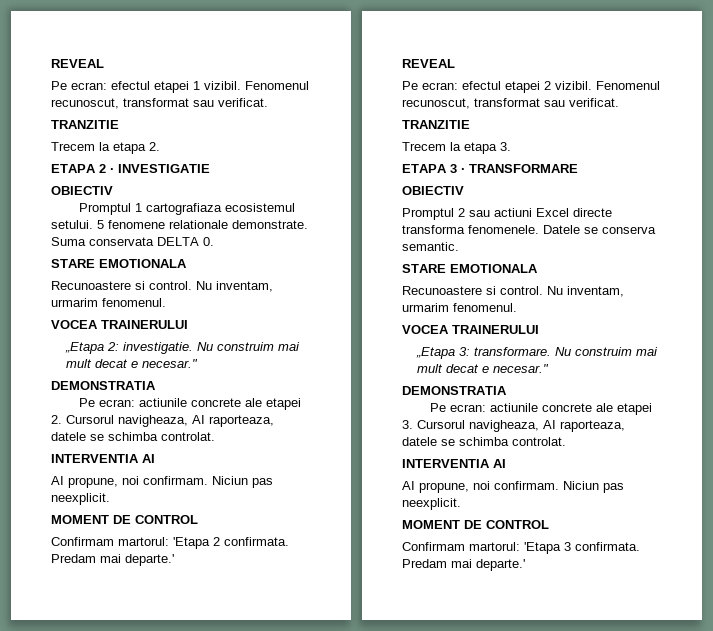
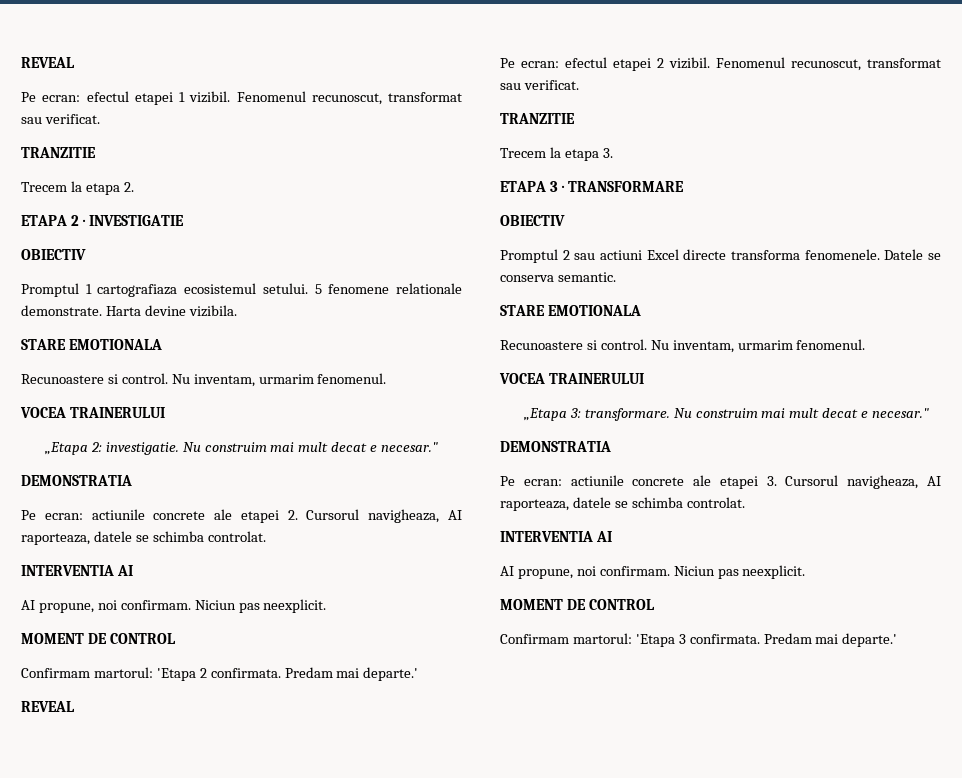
[51,237,214,246] Suma conservata DELTA 0. -> [105,305,237,317] Harta devine vizibila.

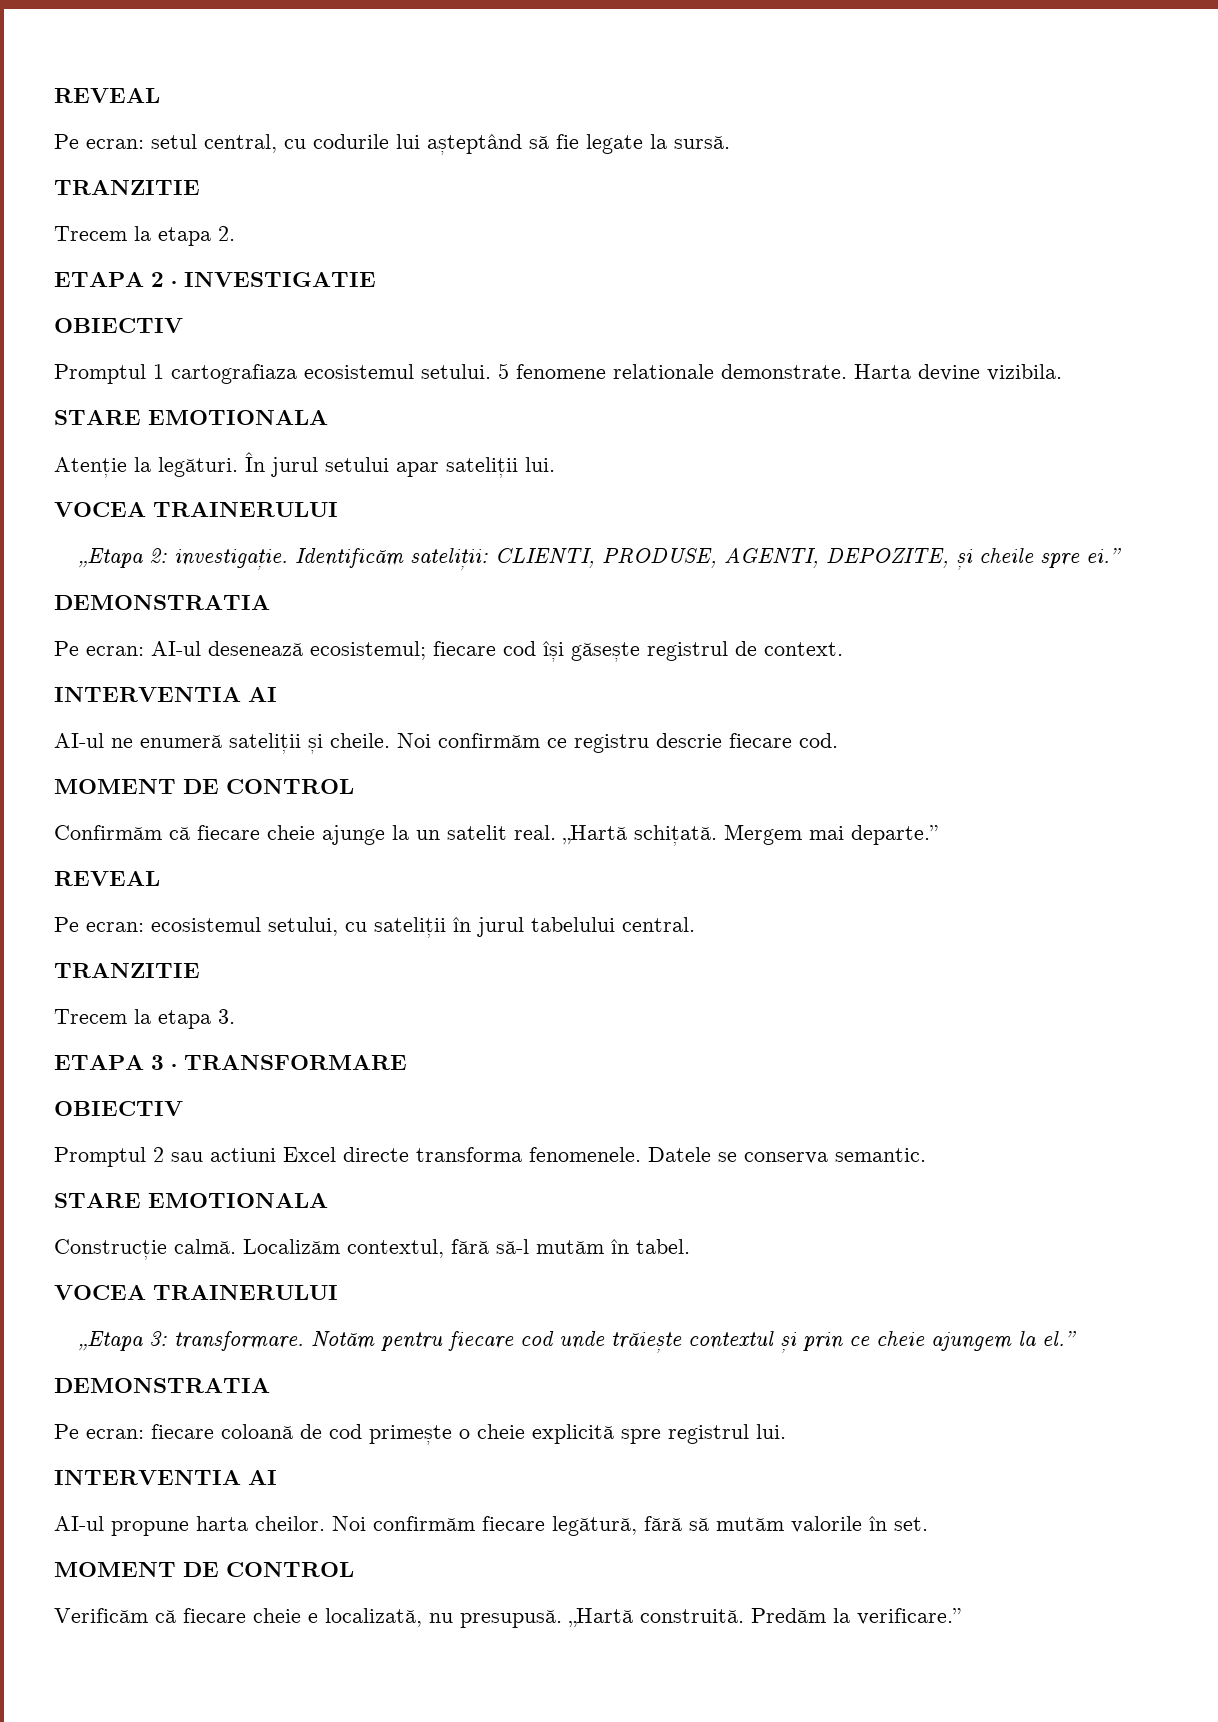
[21,57,75,68] [21,91,462,105] [21,114,100,124] REVEAL // Pe ecran: efectul etapei 1 vizibil. Fenomenul recunoscut, transformat sau verificat. -> [54,88,160,103] [54,134,730,155] REVEAL // Pe ecran: setul central, cu codurile lui așteptând să fie legate la sursă.
[21,373,387,387] [20,407,165,418] [44,442,439,455] [21,475,132,486] [21,509,462,523] [21,531,266,545] [21,565,133,576] [21,599,327,613] [21,633,176,644] [21,667,419,681] [21,701,75,712] [500,57,941,71] [500,80,579,90] Recunoastere si control. Nu inventam, urmarim fenomenul. // VOCEA TRAINERULUI // „Etapa 2: investigatie. Nu construim mai mult decat e necesar." // DEMONSTRATIA // Pe ecran: actiunile concrete ale etapei 2. Cursorul navigheaza, AI raporteaza, datele se schimba controlat. // INTERVENTIA AI // AI propune, noi confirmam. Niciun pas neexplicit. // MOMENT DE CONTROL // Confirmam martorul: 'Etapa 2 confirmata. Predam mai departe.' // REVEAL // Pe ecran: efectul etapei 2 vizibil. Fenomenul recunoscut, transformat sau verificat. -> [54,452,555,478] [54,502,338,517] [78,547,1121,571] [54,595,270,610] [54,641,843,662] [54,687,277,702] [54,733,838,754] [54,779,354,794] [54,824,938,846] [54,871,160,886] [54,917,695,938] Atenție la legături. În jurul setului apar sateliții lui. // VOCEA TRAINERULUI // „Etapa 2: investigație. Identificăm sateliții: CLIENTI, PRODUSE, AGENTI, DEPOZITE, și cheile spre ei.” // DEMONSTRATIA // Pe ecran: AI-ul desenează ecosistemul; fiecare cod își găsește registrul de context. // INTERVENTIA AI // AI-ul ne enumeră sateliții și cheile. Noi confirmăm ce registru descrie fiecare cod. // MOMENT DE CONTROL // Confirmăm că fiecare cheie ajunge la un satelit real. „Hartă schițată. Mergem mai departe.” // REVEAL // Pe ecran: ecosistemul setului, cu sateliții în jurul tabelului central.
[500,339,866,353] Recunoastere si control. Nu inventam, urmarim fenomenul. -> [54,1239,690,1260] Construcție calmă. Localizăm contextul, fără să-l mutăm în tabel.
[673,408,930,418] [500,441,611,452] [500,475,941,489] [500,497,745,511] [500,531,612,542] [500,565,806,579] [500,599,655,610] [500,633,898,647] Nu construim mai mult decat e necesar." // DEMONSTRATIA // Pe ecran: actiunile concrete ale etapei 3. Cursorul navigheaza, AI raporteaza, datele se schimba controlat. // INTERVENTIA AI // AI propune, noi confirmam. Niciun pas neexplicit. // MOMENT DE CONTROL // Confirmam martorul: 'Etapa 3 confirmata. Predam mai departe.' -> [310,1331,1076,1354] [54,1378,270,1393] [54,1424,786,1445] [54,1470,277,1485] [54,1516,928,1536] [54,1562,354,1577] [54,1608,961,1628] Notăm pentru fiecare cod unde trăiește contextul și prin ce cheie ajungem la el.” // DEMONSTRATIA // Pe ecran: fiecare coloană de cod primește o cheie explicită spre registrul lui. // INTERVENTIA AI // AI-ul propune harta cheilor. Noi confirmăm fiecare legătură, fără să mutăm valorile în set. // MOMENT DE CONTROL // Verificăm că fiecare cheie e localizată, nu presupusă. „Hartă construită. Predăm la verificare.”

